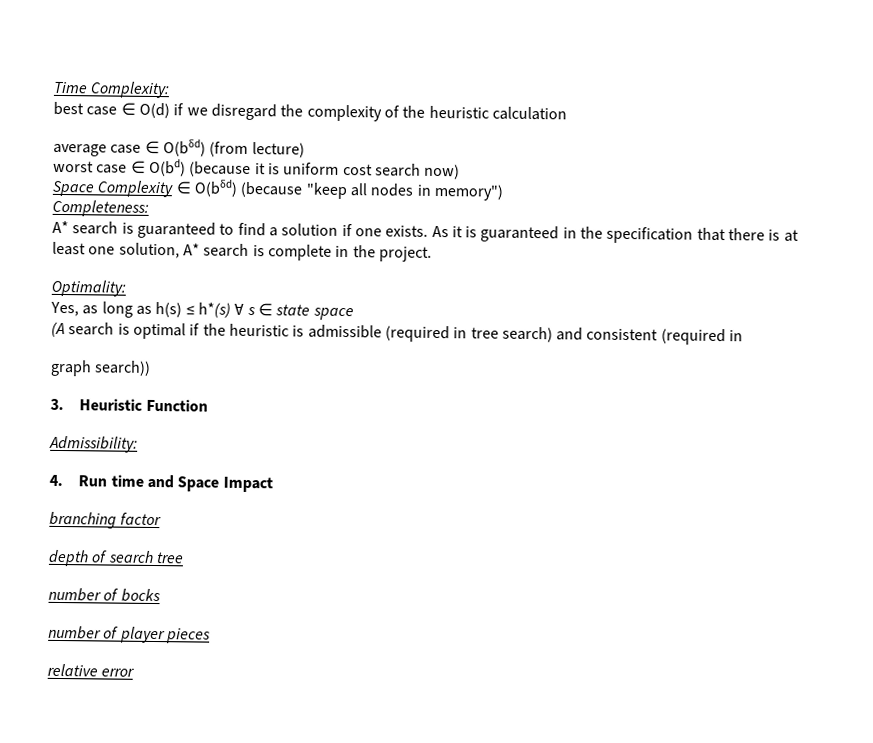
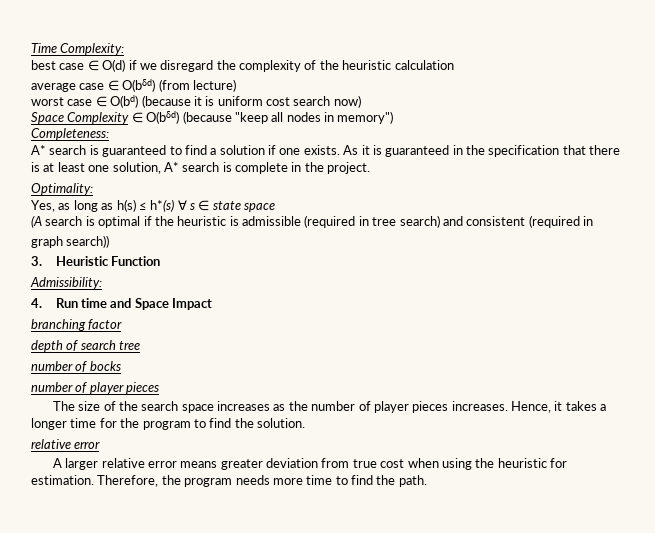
[47,663,136,677] relative error -> [52,401,607,413] [31,418,305,430] [31,439,101,449] [52,458,568,470] [31,475,427,487] The size of the search space increases as the number of player pieces increases. Hence, it takes a longer time for the program to find the solution. // relative error // A larger relative error means greater deviation from true cost when using the heuristic for estimation. Therefore, the program needs more time to find the path.

